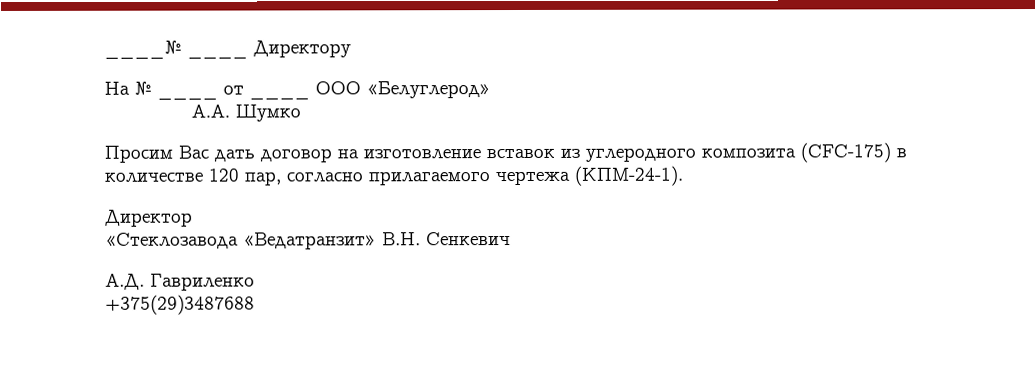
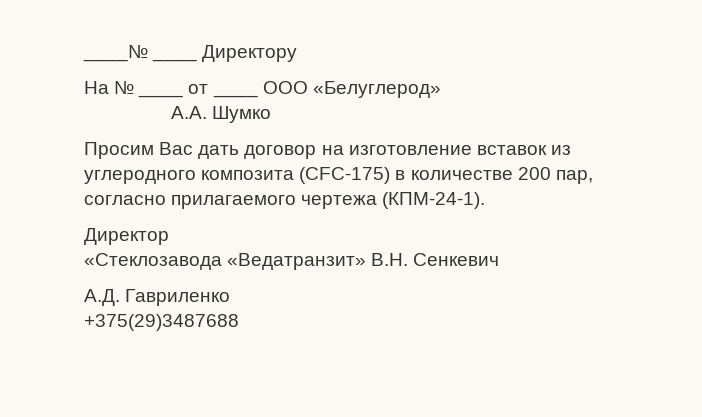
[208,168,239,182] 120 -> [517,167,551,180] 200

